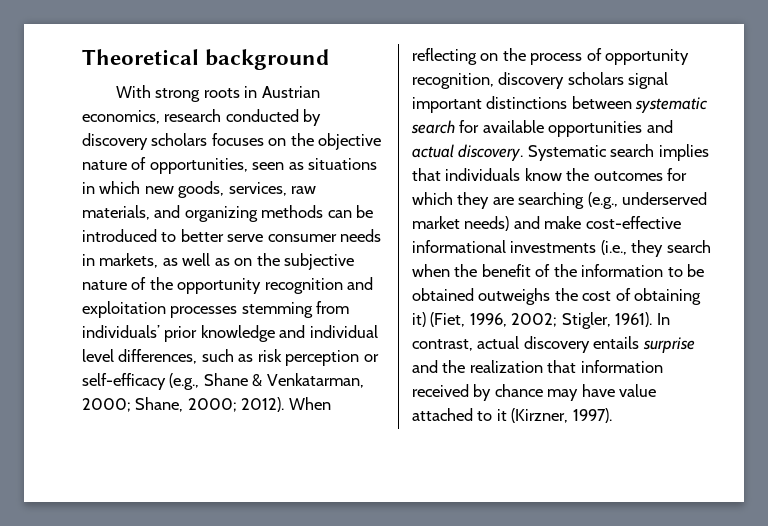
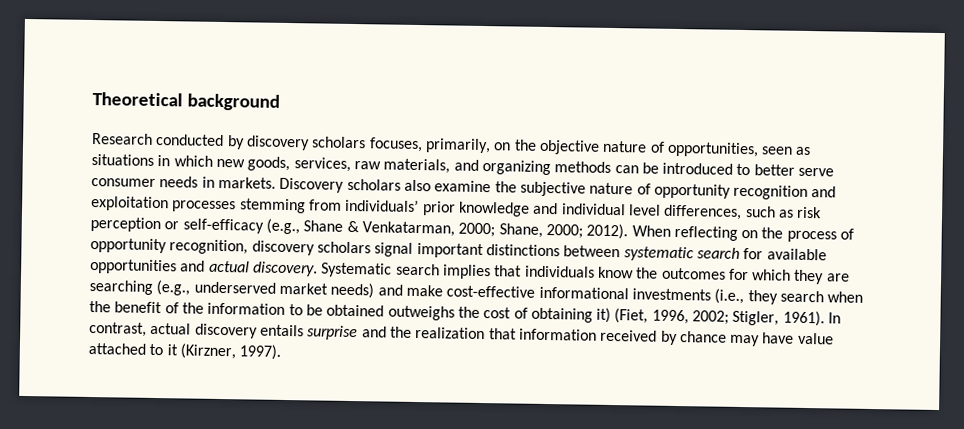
[115,85,320,102] [82,109,222,124] With strong roots in Austrian economics, research -> [92,133,153,145] Research
[211,133,264,146] focuses -> [368,137,491,154] focuses, primarily,
[99,253,253,268] markets, as well as on -> [217,176,492,193] markets. Discovery scholars also examine
[149,277,173,290] the -> (651, 189) none

